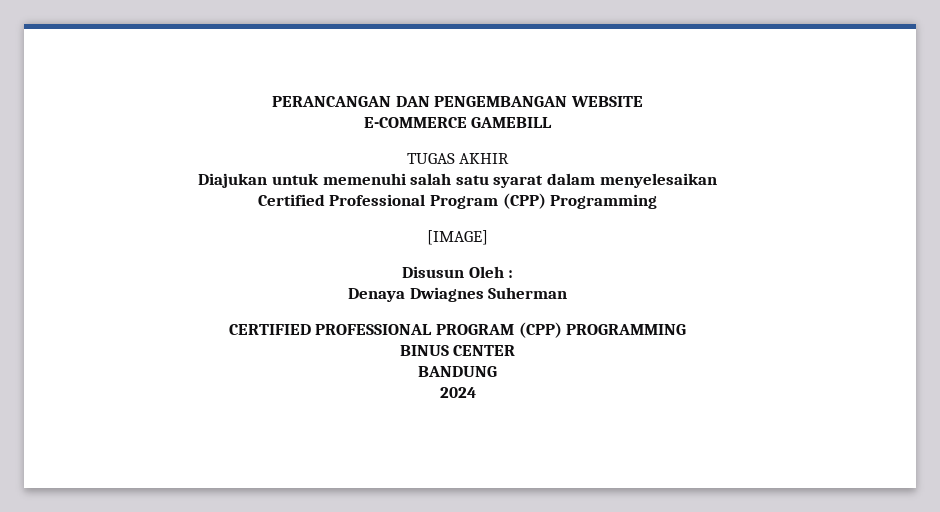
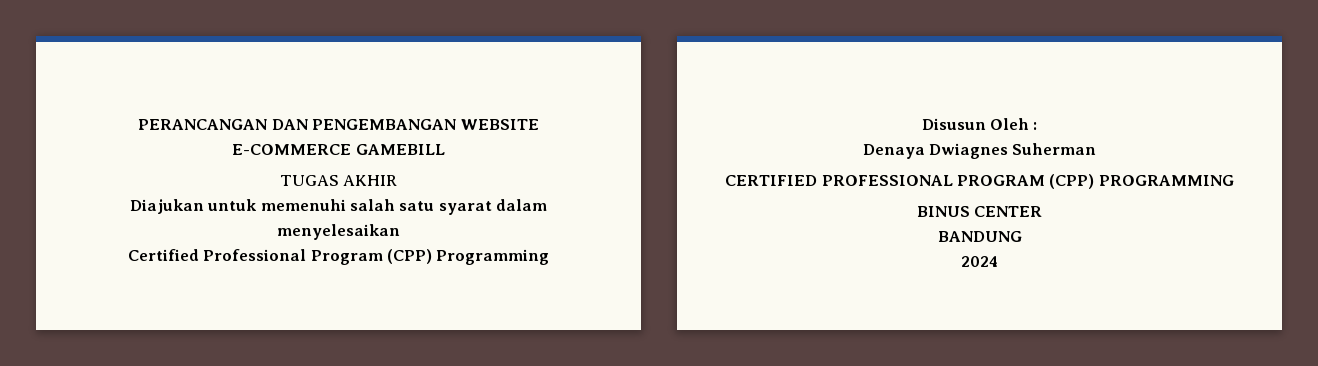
[427,230,488,245] // [IMAGE] -> (550, 257) none

